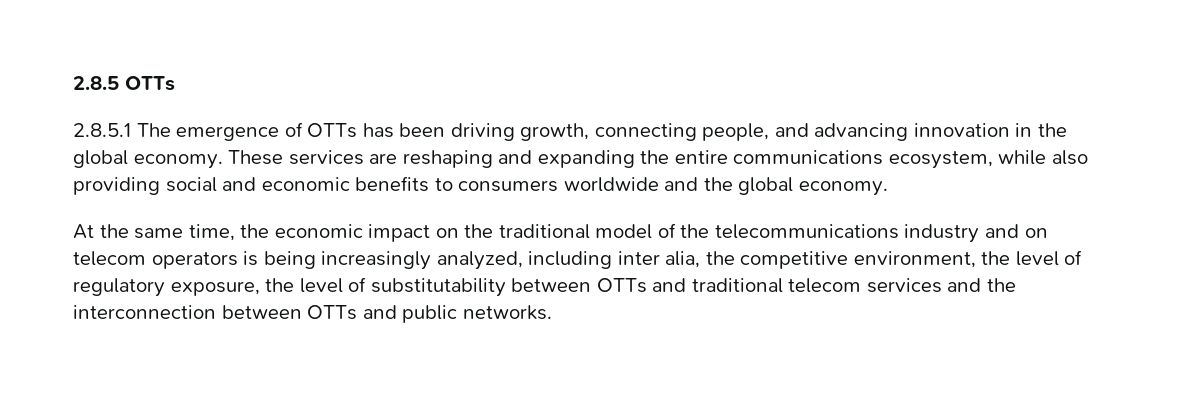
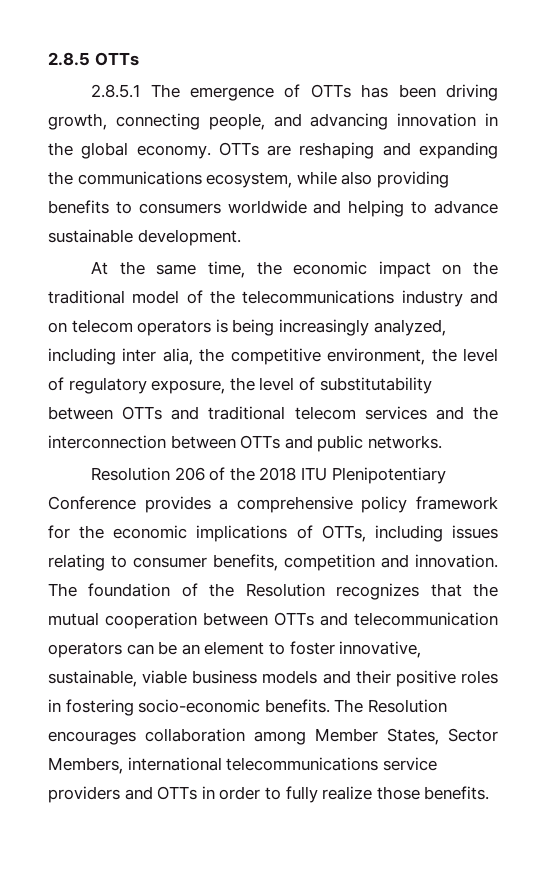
[228,150,364,165] These services -> [218,142,259,156] OTTs
[674,150,728,164] entire -> (73, 178) none
[165,177,350,192] social and economic -> (449, 179) none
[703,177,888,196] the global economy. -> [348,200,498,217] [48,229,241,246] helping to advance sustainable development.
(552, 312) none -> [91,467,446,484] [48,496,498,513] [48,525,499,542] [48,554,498,571] [48,583,498,600] [48,612,498,629] [48,641,422,658] [48,670,499,687] [48,699,447,716] [48,728,498,745] [48,757,437,774] [48,786,490,803] // Resolution 206 of the 2018 ITU Plenipotentiary Conference provides a comprehensive policy framework for the economic implications of OTTs, including issues relating to consumer benefits, competition and innovation. The foundation of the Resolution recognizes that the mutual cooperation between OTTs and telecommunication operators can be an element to foster innovative, sustainable, viable business models and their positive roles in fostering socio-economic benefits. The Resolution encourages collaboration among Member States, Sector Members, international telecommunications service providers and OTTs in order to fully realize those benefits.

